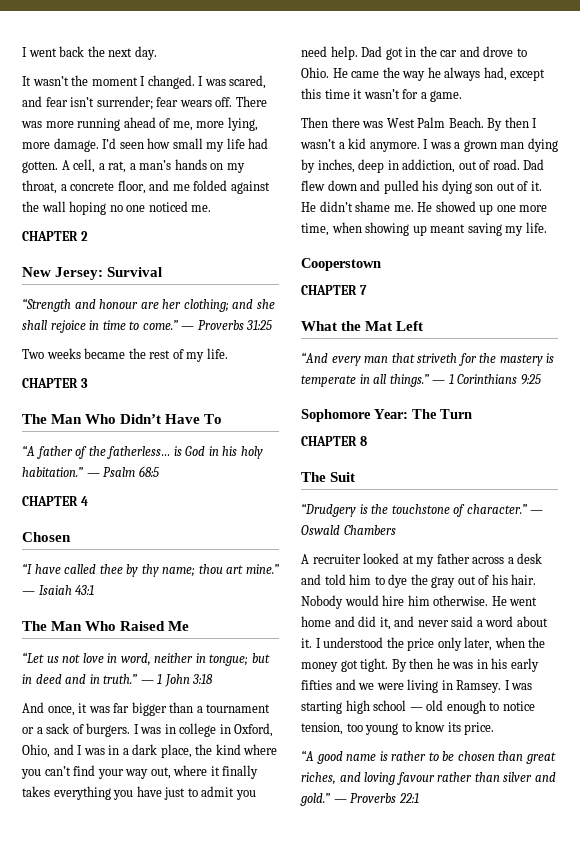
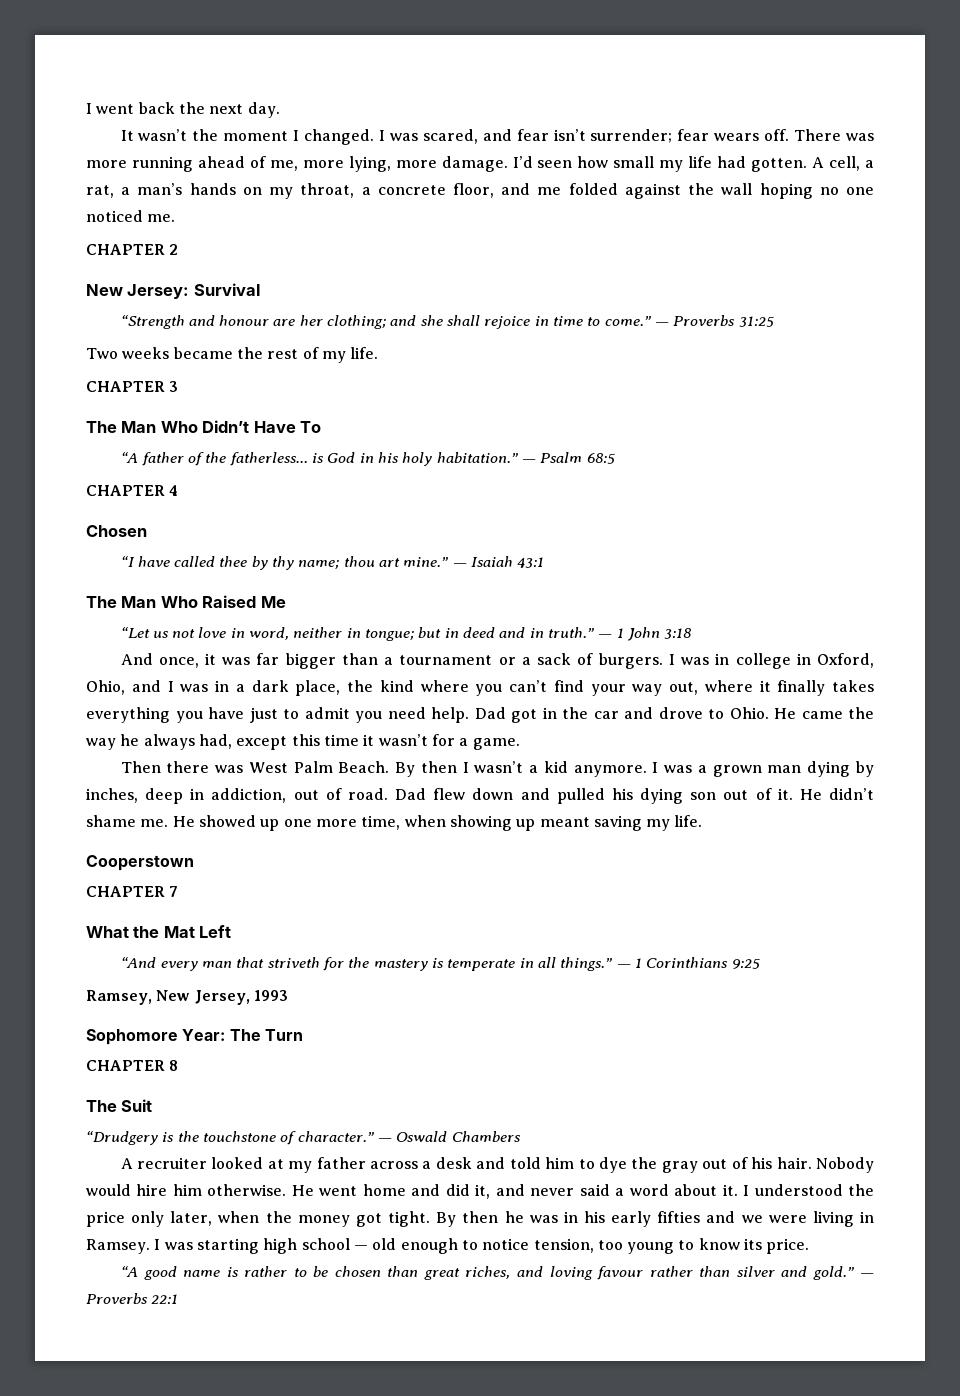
(541, 379) none -> [86,990,288,1005] // Ramsey, New Jersey, 1993

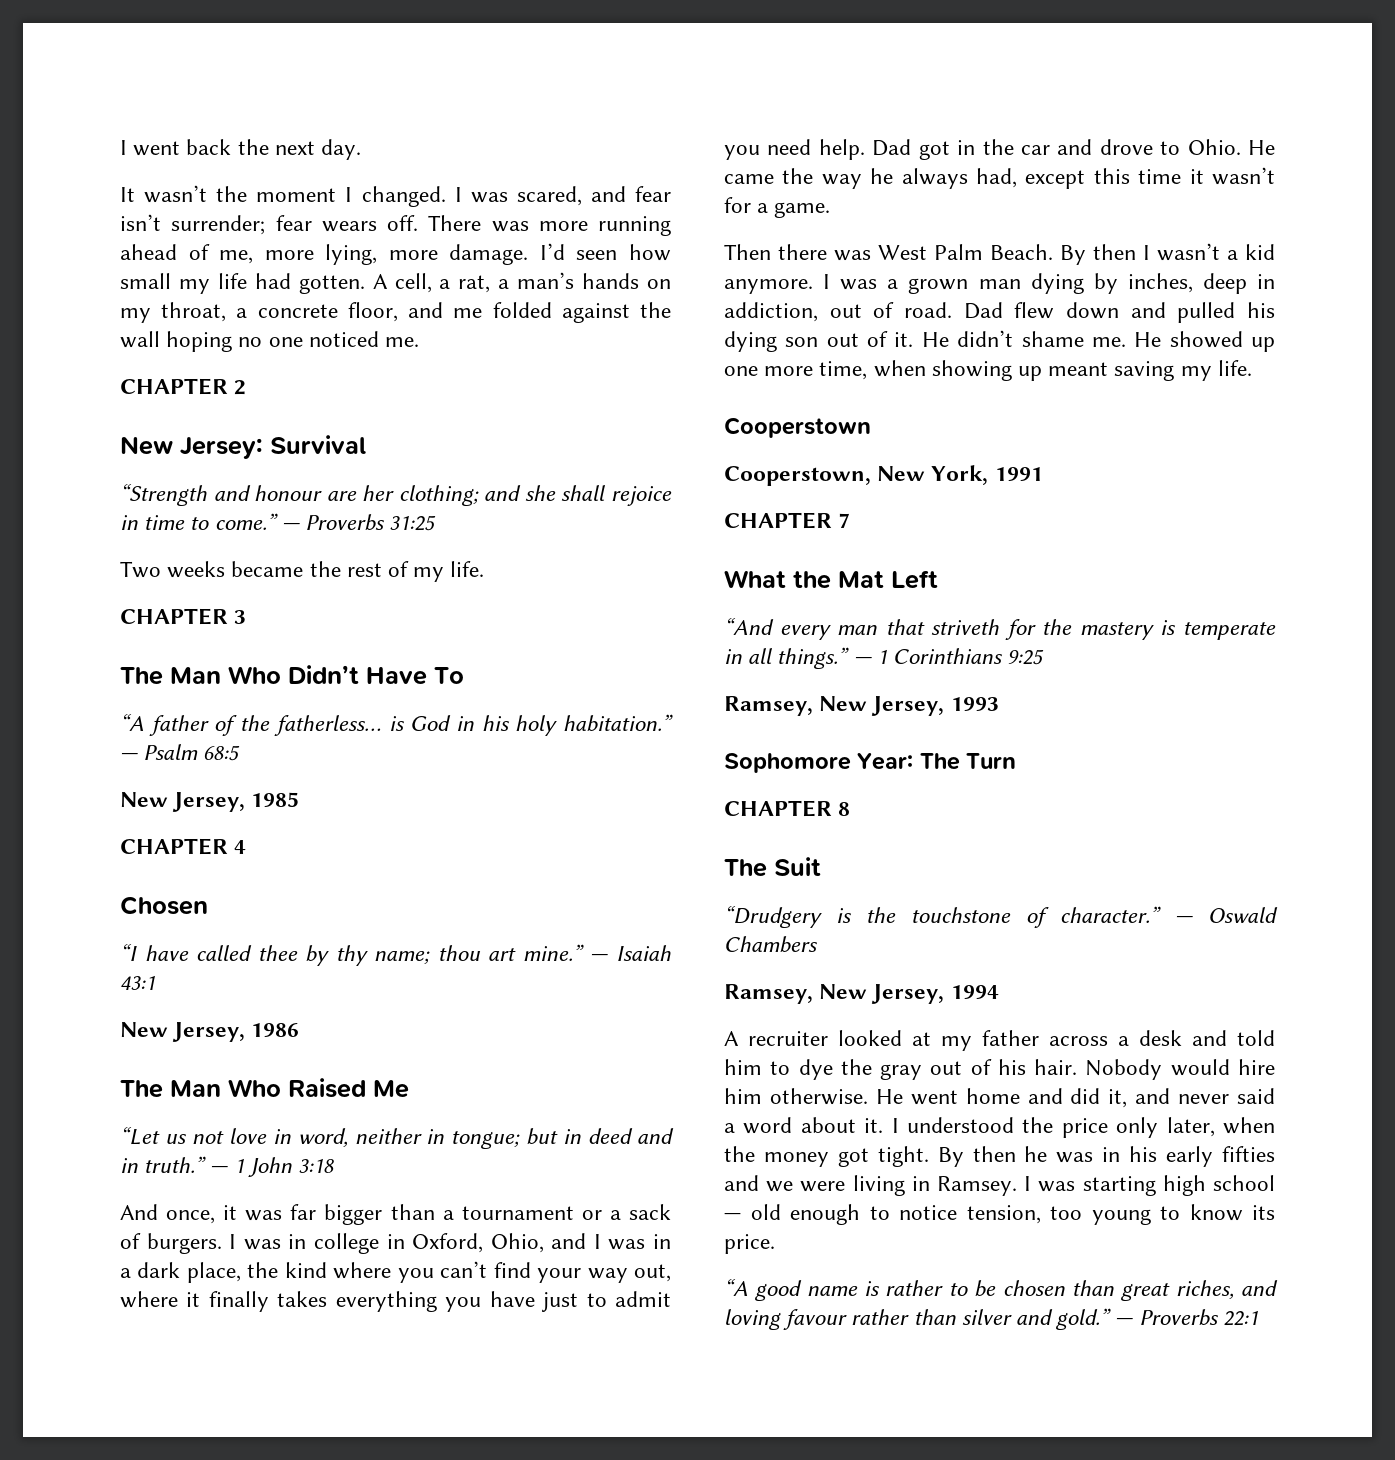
(615, 458) none -> [120,792,300,812] // New Jersey, 1985
(545, 562) none -> [120,1022,300,1042] // New Jersey, 1986
(194, 863) none -> [724,465,1043,486] // Cooperstown, New York, 1991
(521, 1136) none -> [724,984,999,1004] // Ramsey, New Jersey, 1994

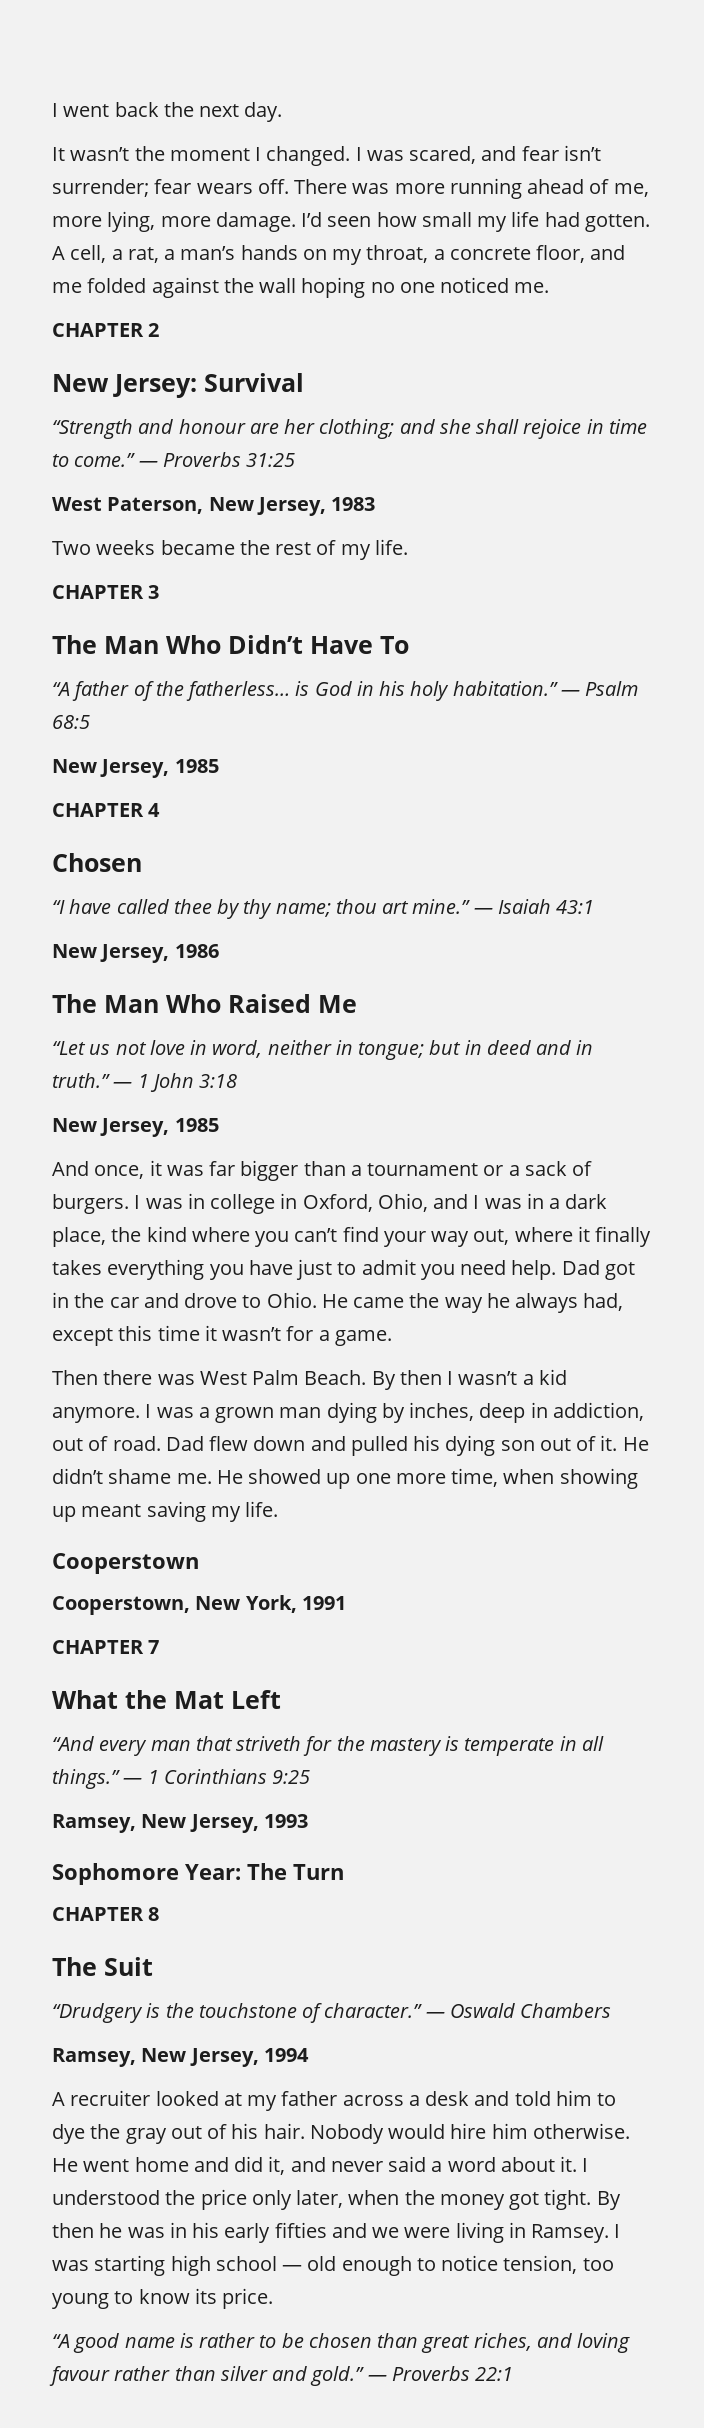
(437, 523) none -> [52,497,376,516] // West Paterson, New Jersey, 1983
(335, 1165) none -> [52,1118,219,1137] // New Jersey, 1985

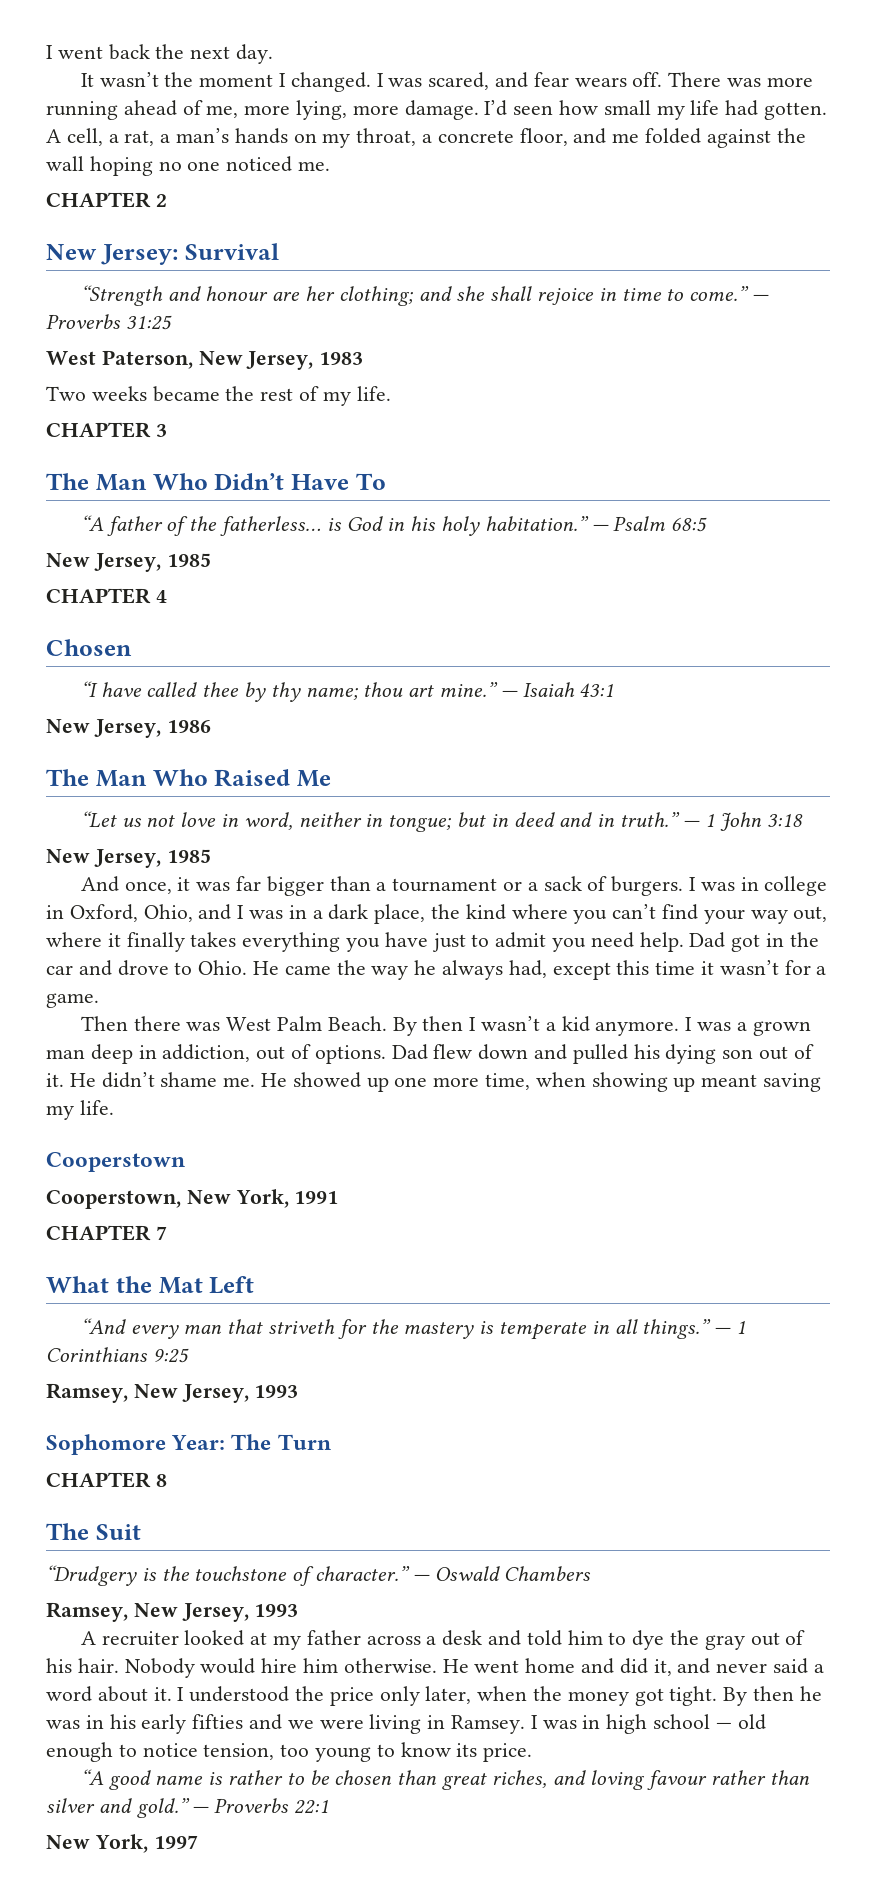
[563,145,601,161] [52,179,192,197] isn’t surrender; fear -> (569, 79) none
[326,1402,475,1423] dying by inches, -> (85, 1054) none
[112,1436,161,1451] road. -> [314,1045,386,1064] options.
[263,2048,309,2062] 1994 -> [254,1604,299,1617] 1993
[94,2255,166,2276] starting -> [582,1715,601,1729] in
(514, 2374) none -> [46,1834,198,1853] // New York, 1997

